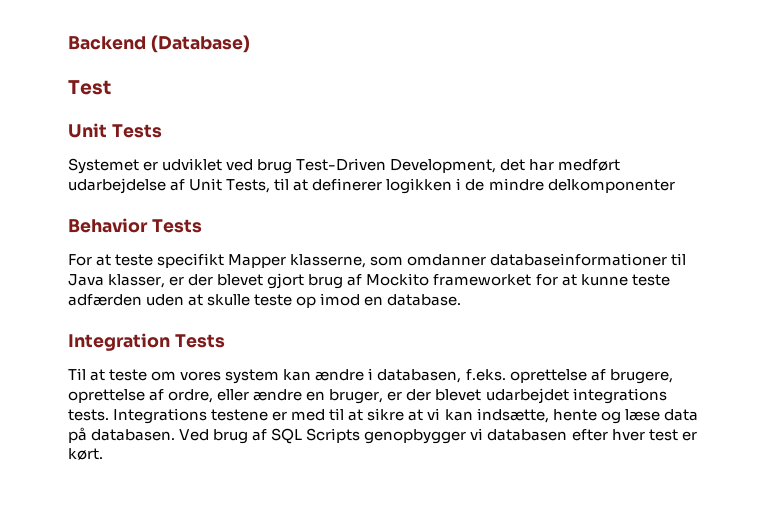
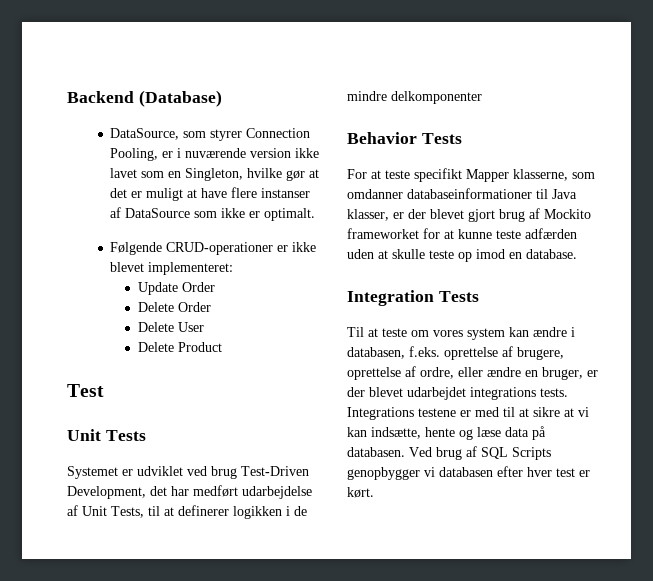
(250, 44) none -> [110,128,311,141] [110,148,320,161] [110,168,320,181] [110,187,311,201] [110,207,316,221] [110,242,317,255] [110,262,234,275] [137,282,215,295] [137,302,211,312] [137,322,204,332] [137,342,222,352] // DataSource, som styrer Connection Pooling, er i nuværende version ikke lavet som en Singleton, hvilke gør at det er muligt at have flere instanser af DataSource som ikke er optimalt. // Følgende CRUD-operationer er ikke blevet implementeret: // Update Order // Delete Order // Delete User // Delete Product

